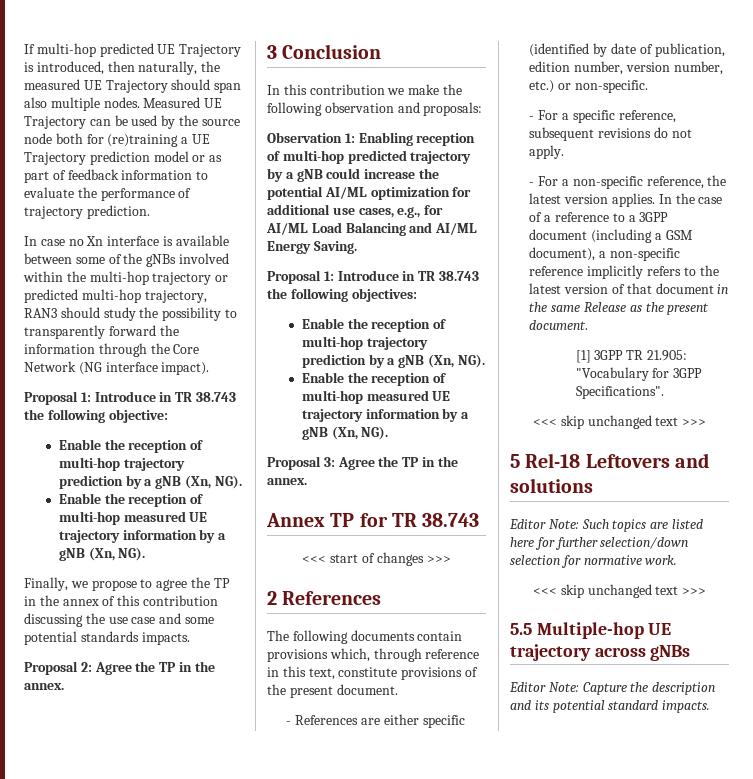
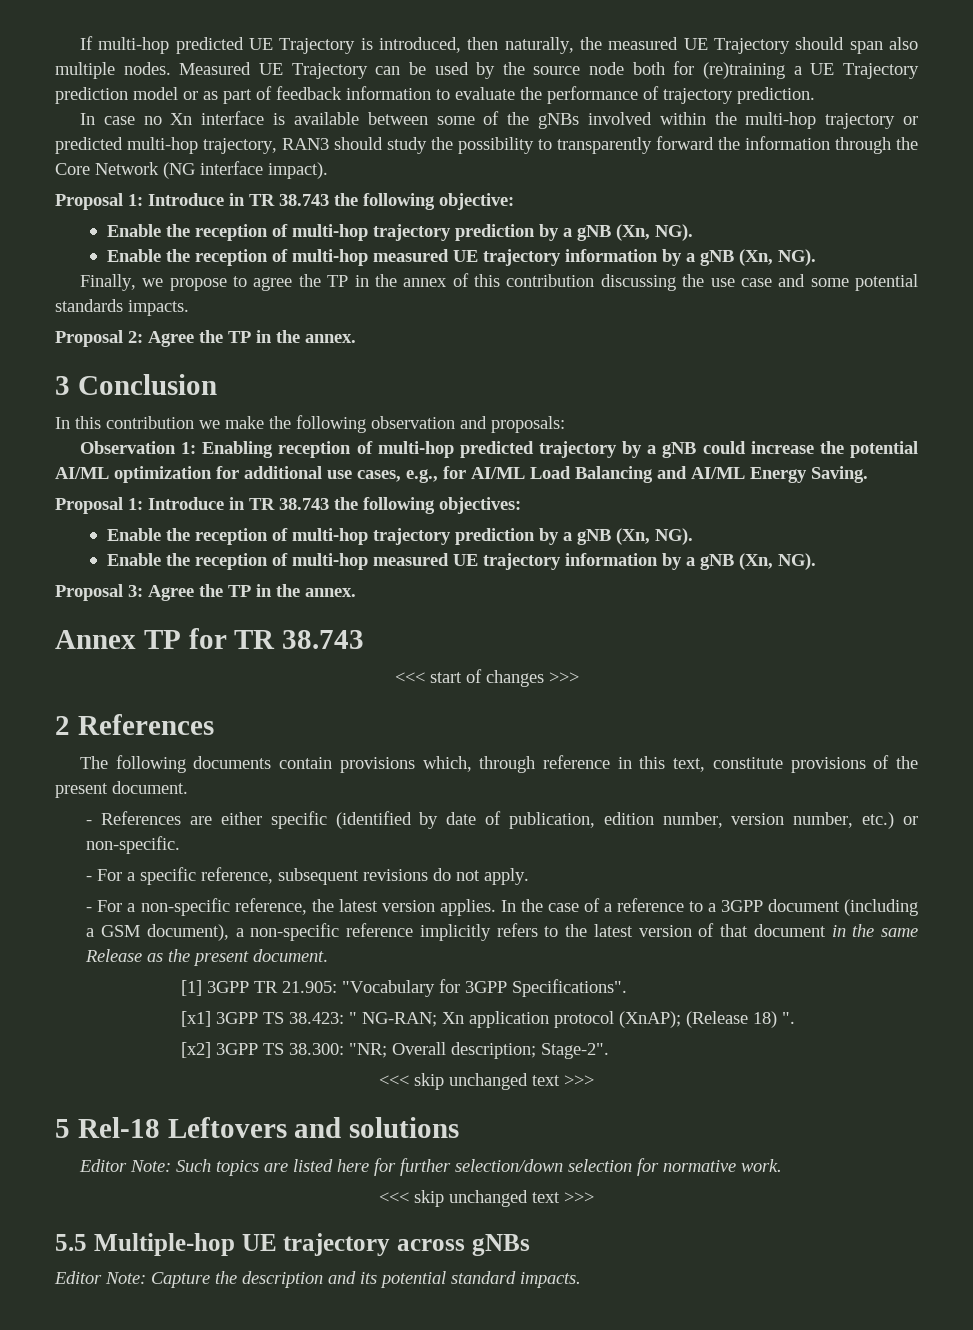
(664, 392) none -> [180,1011,795,1028] [180,1042,609,1059] // [x1] 3GPP TS 38.423: " NG-RAN; Xn application protocol (XnAP); (Release 18) ". // [x2] 3GPP TS 38.300: "NR; Overall description; Stage-2".

